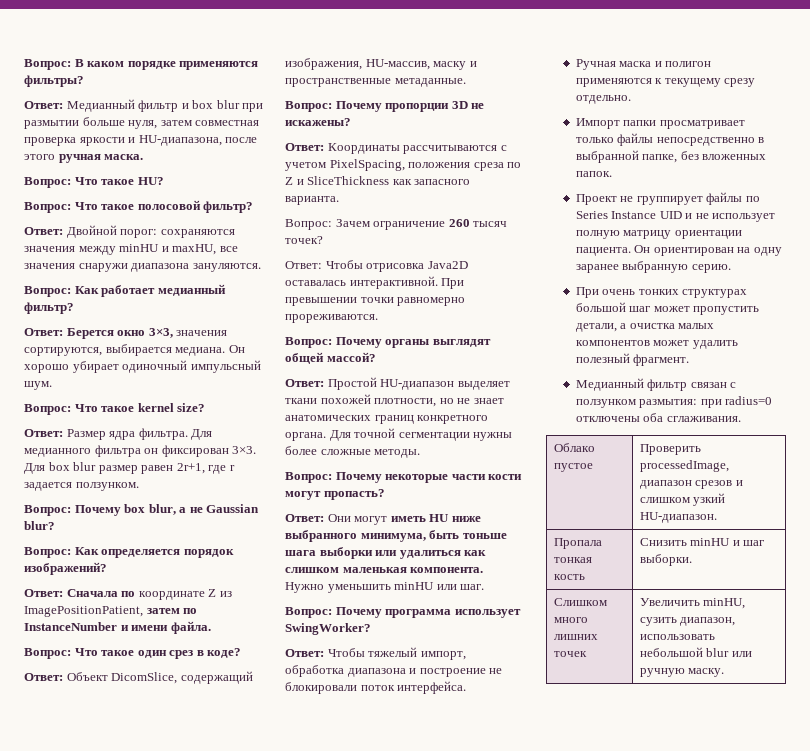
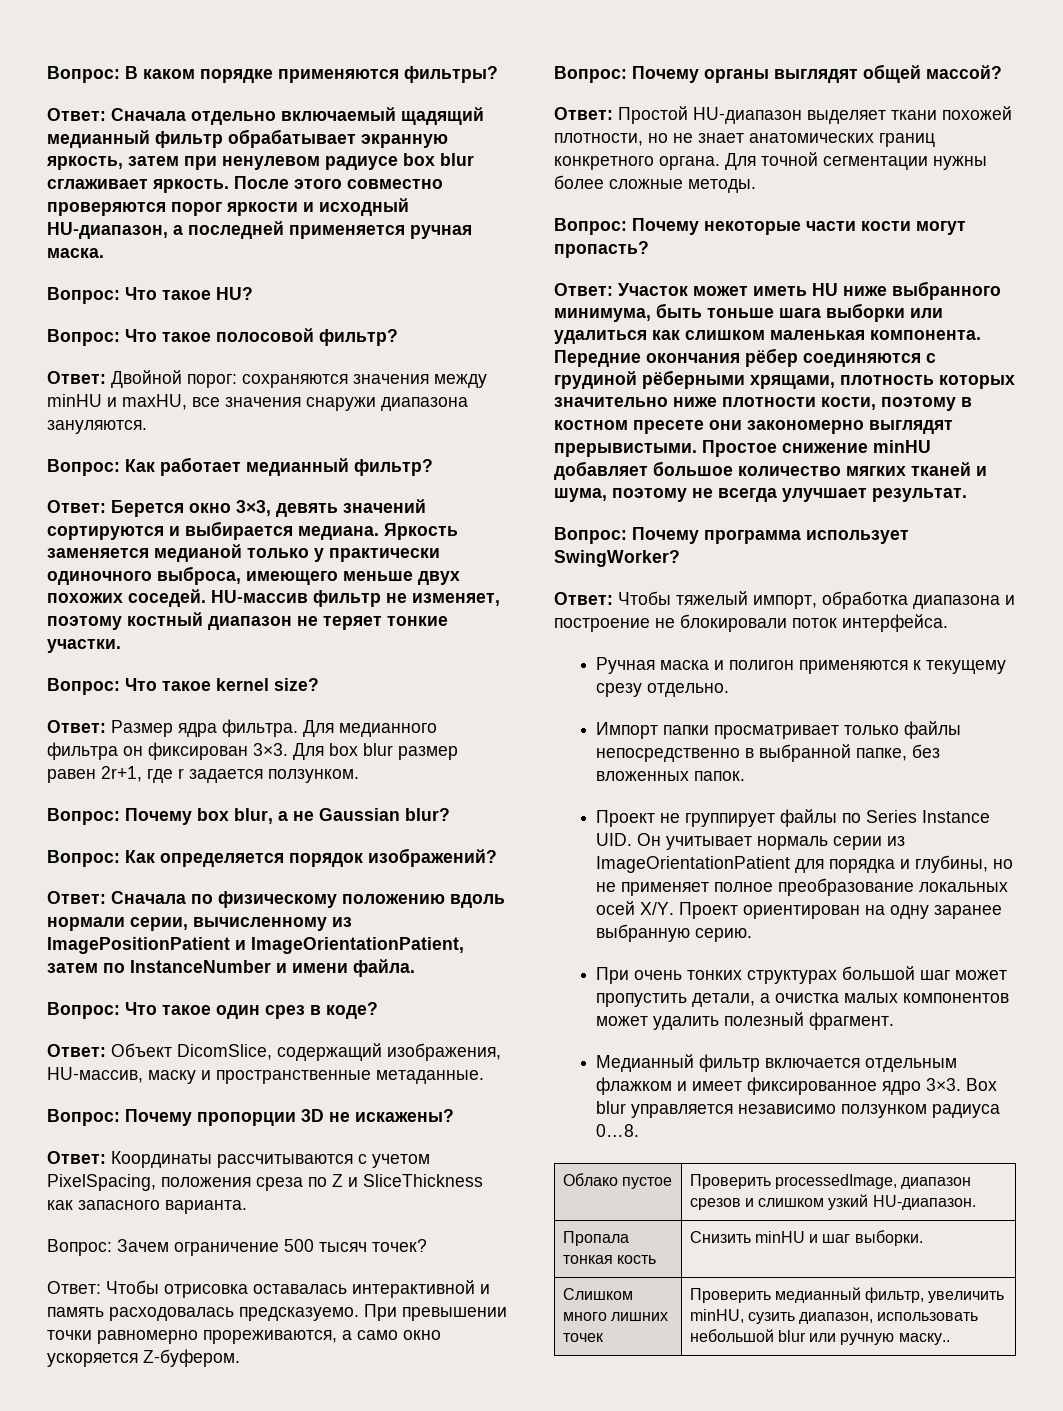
[66,99,264,112] [24,117,260,129] [24,135,258,146] [24,154,55,160] Медианный фильтр и box blur при размытии больше нуля, затем совместная проверка яркости и HU-диапазона, после этого -> [111,107,484,125] [47,129,448,148] [46,153,474,170] [47,176,443,193] [47,198,409,216] [47,221,405,239] Сначала отдельно включаемый щадящий медианный фильтр обрабатывает экранную яркость, затем при ненулевом радиусе box blur сглаживает яркость. После этого совместно проверяются порог яркости и исходный HU-диапазон, а последней применяется
[176,330,228,336] [24,344,245,356] [24,360,261,373] [24,381,52,390] значения сортируются, выбирается медиана. Он хорошо убирает одиночный импульсный шум. -> [276,499,426,517] [47,521,458,540] [47,544,440,562] [47,566,460,585] [47,589,500,607] [47,612,448,630] [47,639,121,653] девять значений сортируются и выбирается медиана. Яркость заменяется медианой только у практически одиночного выброса, имеющего меньше двух похожих соседей. HU-массив фильтр не изменяет, поэтому костный диапазон не теряет тонкие участки.
[138,589,232,600] [24,606,143,617] координате Z из ImagePositionPatient, -> [218,891,505,908] [47,917,352,931] [47,937,464,954] физическому положению вдоль нормали серии, вычисленному из ImagePositionPatient и ImageOrientationPatient,
[448,219,470,227] 260 -> [284,1239,314,1252] 500
[427,261,468,269] [285,276,465,289] [285,297,466,306] [285,314,378,323] Java2D оставалась интерактивной. При превышении точки равномерно прореживаются. -> [253,1280,490,1298] [47,1304,507,1321] [47,1330,441,1344] [47,1349,240,1367] оставалась интерактивной и память расходовалась предсказуемо. При превышении точки равномерно прореживаются, а само окно ускоряется Z-буфером.
[327,514,388,525] Они могут -> [618,283,748,296] Участок может
[285,582,485,593] Нужно уменьшить minHU или шаг. -> [554,348,936,367] [554,370,1015,389] [554,397,972,411] [554,420,953,434] [554,440,931,457] [554,461,987,480] [554,488,967,502] Передние окончания рёбер соединяются с грудиной рёберными хрящами, плотность которых значительно ниже плотности кости, поэтому в костном пресете они закономерно выглядят прерывистыми. Простое снижение minHU добавляет большое количество мягких тканей и шума, поэтому не всегда улучшает результат.
[659,211,776,222] [575,230,742,239] [575,245,651,256] UID и не использует полную матрицу ориентации пациента. Он -> [596,833,906,850] [596,855,1014,873] [596,878,1009,896] [596,901,739,919] UID. Он учитывает нормаль серии из ImageOrientationPatient для порядка и глубины, но не применяет полное преобразование локальных осей X/Y. Проект
[690,382,737,388] [575,396,773,408] [575,413,741,422] связан с ползунком размытия: при radius=0 отключены оба сглаживания. -> [765,1058,958,1072] [596,1077,998,1095] [596,1101,1001,1118] [596,1124,640,1137] включается отдельным флажком и имеет фиксированное ядро 3×3. Box blur управляется независимо ползунком радиуса 0…8.
[639,598,700,606] Увеличить -> [689,1287,1005,1303] Проверить медианный фильтр, увеличить
[688,668,725,677] маску. -> [898,1333,950,1345] маску..

